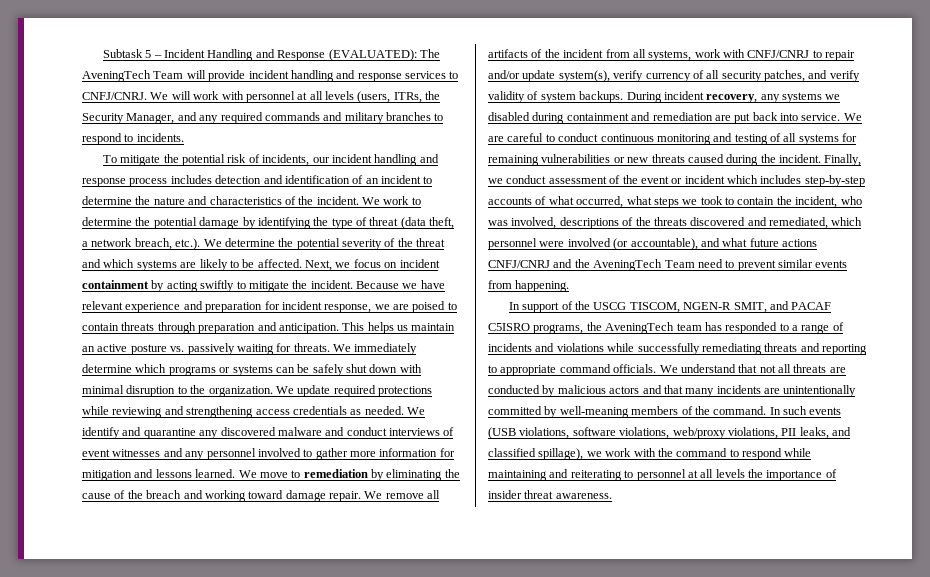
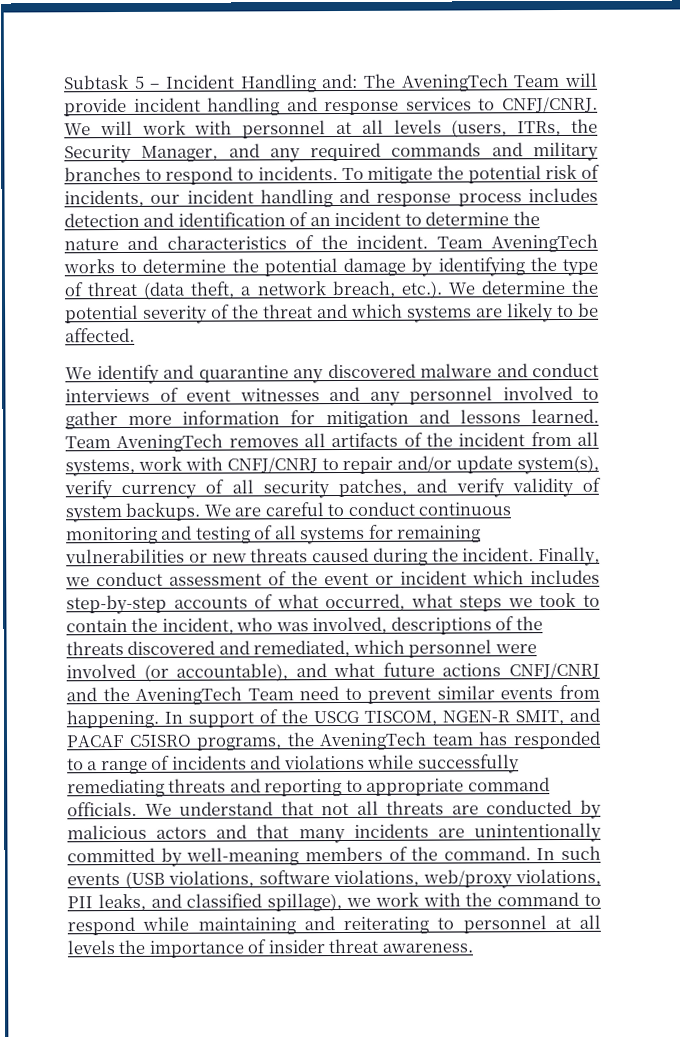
[255,49,417,61] and Response (EVALUATED): -> [321,73,359,89] and:
(184, 137) // -> (338, 173) none
[362,196,410,205] We work -> [436,233,598,253] [63,259,115,274] Team AveningTech works
[305,259,440,271] [82,280,445,292] [82,301,457,313] [82,322,456,334] [82,343,418,355] [82,364,422,376] [82,385,432,397] [82,406,404,418] Next, we focus on incident containment by acting swiftly to mitigate the incident. Because we have relevant experience and preparation for incident response, we are poised to contain threats through preparation and anticipation. This helps us maintain an active posture vs. passively waiting for threats. We immediately determine which programs or systems can be safely shut down with minimal disruption to the organization. We update required protections while reviewing and strengthening access credentials as needed. -> (135, 335) //
[238,469,460,481] [82,490,424,502] We move to remediation by eliminating the cause of the breach and working toward damage repair. We remove -> [65,433,299,453] Team AveningTech removes
[626,91,841,103] [488,112,841,124] During incident recovery, any systems we disabled during containment and remediation are put back into service. -> (202, 511) none
(570, 286) // -> (159, 719) none

